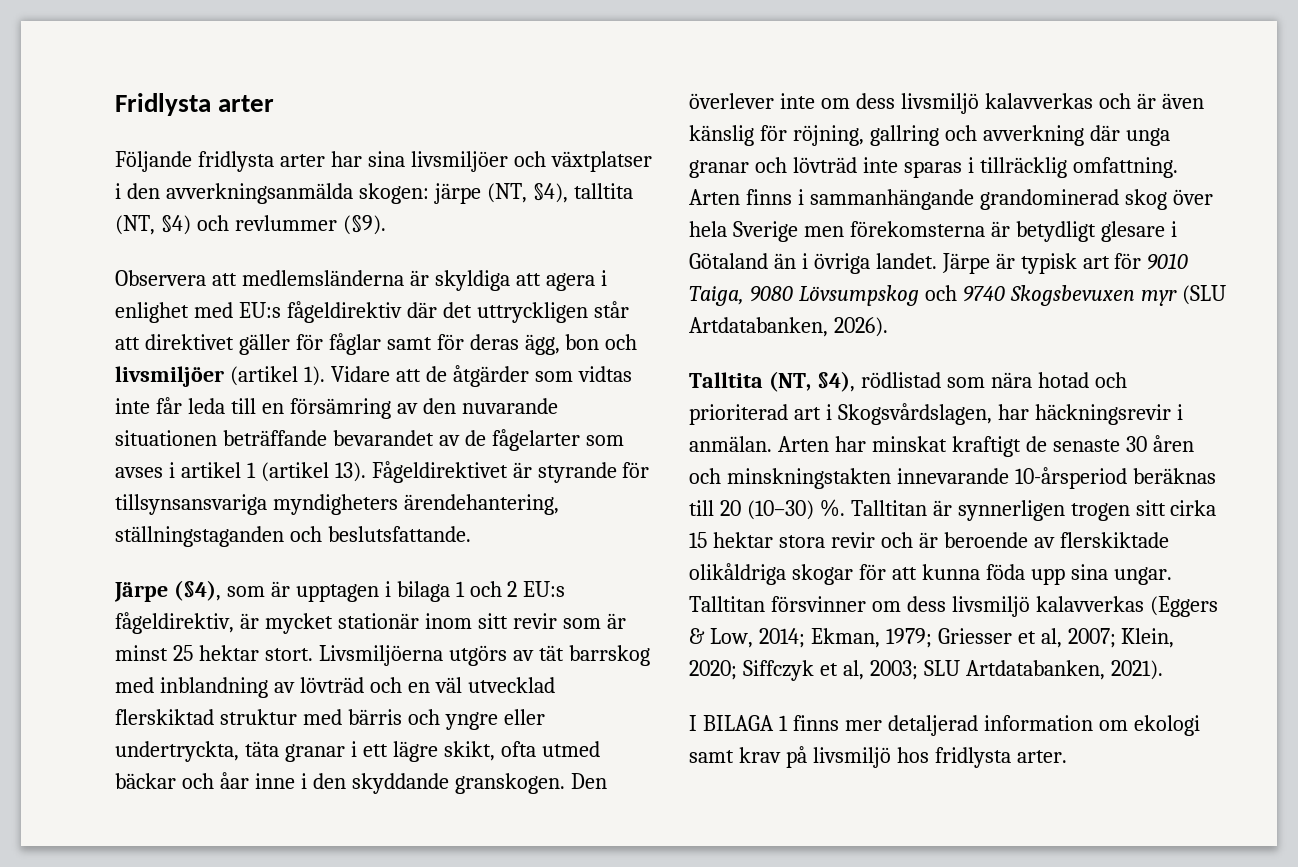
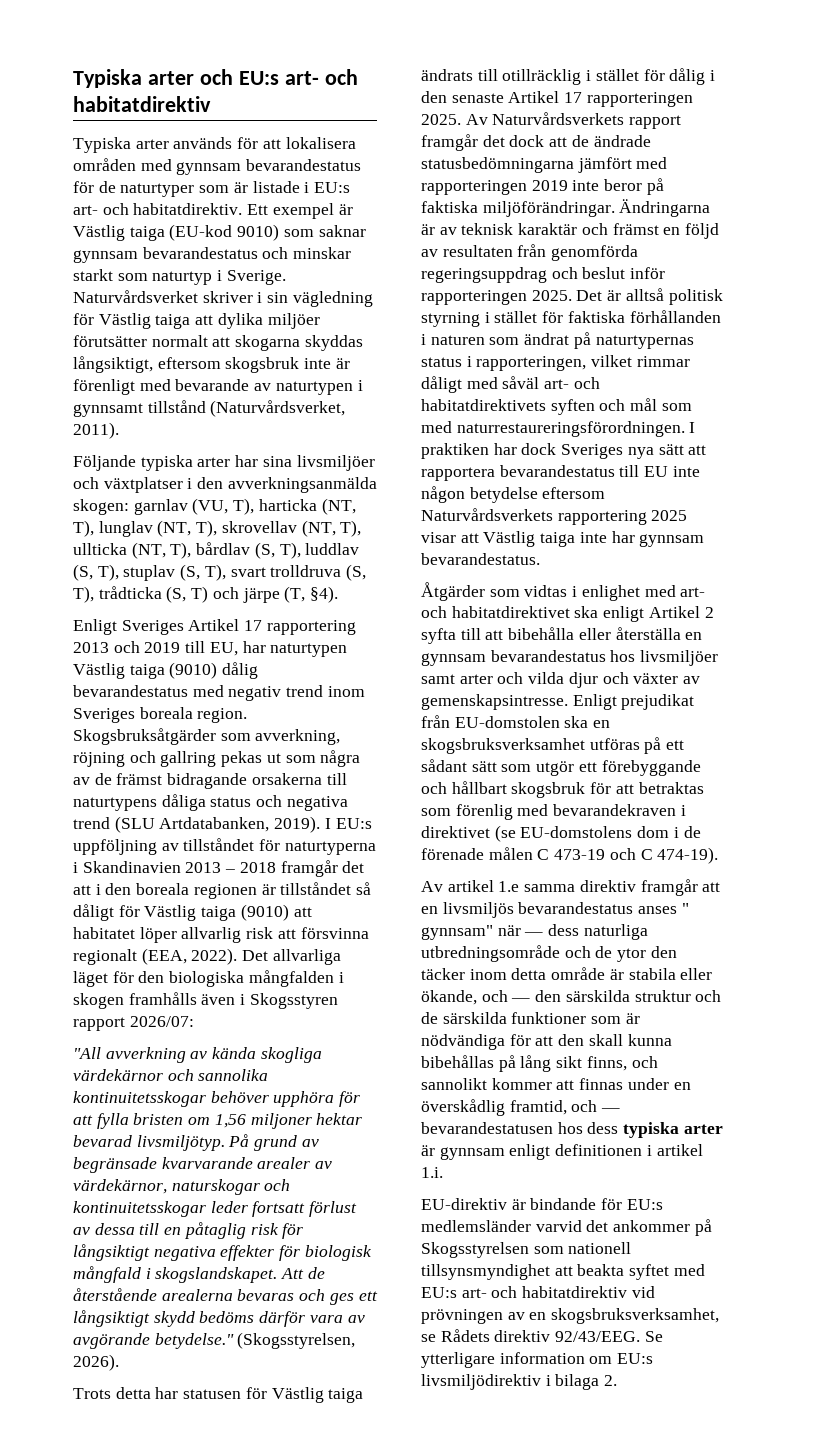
[115,93,275,116] Fridlysta arter -> [73,69,358,88] [73,96,211,112] [73,137,356,153] [73,158,362,175] [73,181,351,197] [73,203,353,219] [73,224,366,241] [73,247,352,263] [73,269,286,285] [73,290,373,307] [73,313,320,329] [73,335,363,351] [73,356,350,373] [73,379,363,395] [73,400,346,417] [73,422,119,439] Typiska arter och EU:s art- och habitatdirektiv // Typiska arter används för att lokalisera områden med gynnsam bevarandestatus för de naturtyper som är listade i EU:s art- och habitatdirektiv. Ett exempel är Västlig taiga (EU-kod 9010) som saknar gynnsam bevarandestatus och minskar starkt som naturtyp i Sverige. Naturvårdsverket skriver i sin vägledning för Västlig taiga att dylika miljöer förutsätter normalt att skogarna skyddas långsiktigt, eftersom skogsbruk inte är förenligt med bevarande av naturtypen i gynnsamt tillstånd (Naturvårdsverket, 2011).
[197,151,274,172] fridlysta -> [140,455,193,471] typiska
[433,183,633,204] [115,215,386,235] [115,270,607,291] [115,301,629,323] [115,333,638,355] [115,365,632,387] [115,397,558,419] [115,429,624,451] [115,461,650,483] [115,494,559,515] [115,526,471,547] [114,580,566,602] [115,612,626,634] [115,645,650,666] [115,677,555,698] [115,709,545,730] [115,741,600,762] [115,772,607,794] [689,93,1204,114] [689,125,1170,146] [689,157,1178,178] [689,189,1213,210] [689,221,1177,242] [689,253,1189,274] [689,285,1226,306] [689,317,888,337] [689,371,1127,392] [689,403,1183,425] [689,435,1194,457] [689,467,1216,489] [689,499,1217,521] [689,532,1169,548] [689,563,1172,585] [689,596,1218,617] [689,628,1175,648] [689,660,1163,681] [689,715,1200,736] [689,746,1067,768] järpe (NT, §4), talltita (NT, §4) och revlummer (§9). // Observera att medlemsländerna är skyldiga att agera i enlighet med EU:s fågeldirektiv där det uttryckligen står att direktivet gäller för fåglar samt för deras ägg, bon och livsmiljöer (artikel 1). Vidare att de åtgärder som vidtas inte får leda till en försämring av den nuvarande situationen beträffande bevarandet av de fågelarter som avses i artikel 1 (artikel 13). Fågeldirektivet är styrande för tillsynsansvariga myndigheters ärendehantering, ställningstaganden och beslutsfattande. // Järpe (§4), som är upptagen i bilaga 1 och 2 EU:s fågeldirektiv, är mycket stationär inom sitt revir som är minst 25 hektar stort. Livsmiljöerna utgörs av tät barrskog med inblandning av lövträd och en väl utvecklad flerskiktad struktur med bärris och yngre eller undertryckta, täta granar i ett lägre skikt, ofta utmed bäckar och åar inne i den skyddande granskogen. Den överlever inte om dess livsmiljö kalavverkas och är även känslig för röjning, gallring och avverkning där unga granar och lövträd inte sparas i tillräcklig omfattning. Arten finns i sammanhängande grandominerad skog över hela Sverige men förekomsterna är betydligt glesare i Götaland än i övriga landet. Järpe är typisk art för 9010 Taiga, 9080 Lövsumpskog och 9740 Skogsbevuxen myr (SLU Artdatabanken, 2026). // Talltita (NT, §4), rödlistad som nära hotad och prioriterad art i Skogsvårdslagen, har häckningsrevir i anmälan. Arten har minskat kraftigt de senaste 30 åren och minskningstakten innevarande 10-årsperiod beräknas till 20 (10–30) %. Talltitan är synnerligen trogen sitt cirka 15 hektar stora revir och är beroende av flerskiktade olikåldriga skogar för att kunna föda upp sina ungar. Talltitan försvinner om dess livsmiljö kalavverkas (Eggers & Low, 2014; Ekman, 1979; Griesser et al, 2007; Klein, 2020; Siffczyk et al, 2003; SLU Artdatabanken, 2021). // I BILAGA 1 finns mer detaljerad information om ekologi samt krav på livsmiljö hos fridlysta arter. -> [133,498,356,515] [73,520,362,537] [73,542,360,559] [73,564,367,581] [73,586,339,603] [73,619,356,635] [73,641,348,657] [73,662,259,679] [73,685,365,701] [73,707,248,723] [73,728,341,745] [73,750,361,767] [73,773,347,789] [73,794,348,811] [73,816,372,833] [73,838,376,855] [73,860,365,877] [73,882,372,899] [73,904,312,921] [73,927,369,943] [73,948,341,965] [73,970,344,987] [73,992,338,1009] [73,1016,194,1031] [73,1047,322,1063] [73,1069,269,1081] [73,1091,361,1107] [73,1113,363,1129] [73,1134,319,1151] [73,1157,333,1173] [73,1179,291,1195] [73,1201,358,1217] [73,1222,304,1239] [73,1244,372,1261] [73,1266,325,1283] [73,1288,378,1305] [73,1310,365,1327] [73,1332,356,1349] [73,1354,119,1371] [73,1387,364,1403] [421,68,716,85] [421,91,693,107] [421,112,682,129] [421,134,651,151] [421,157,668,173] [421,178,664,195] [421,199,711,217] [421,223,720,239] [421,244,639,261] [421,267,666,283] [421,288,723,305] [421,310,721,327] [421,332,694,349] [421,355,690,371] [421,376,600,393] [421,398,692,415] [421,421,696,437] [421,443,707,459] [421,465,700,481] [421,486,606,503] [421,508,688,525] [421,531,705,547] [421,553,540,565] [421,582,706,601] [421,606,714,622] [421,627,703,644] [421,650,719,666] [421,672,701,688] [421,694,695,710] [421,715,611,728] [421,737,685,754] [421,759,701,776] [421,781,704,798] [421,804,686,820] [421,825,701,842] [421,847,719,864] [421,879,721,896] [421,902,689,918] [421,924,648,940] [421,945,677,962] [421,967,713,980] [421,990,722,1005] [421,1012,640,1024] [421,1034,672,1050] [421,1055,658,1072] [421,1078,691,1090] [421,1099,621,1116] [421,1122,723,1138] [421,1144,703,1160] [421,1167,443,1178] [421,1198,663,1210] [421,1219,712,1236] [421,1242,632,1258] [421,1264,705,1280] [421,1286,655,1298] [421,1308,720,1324] [421,1329,663,1342] [421,1352,654,1368] [421,1374,618,1390] garnlav (VU, T), harticka (NT, T), lunglav (NT, T), skrovellav (NT, T), ullticka (NT, T), bårdlav (S, T), luddlav (S, T), stuplav (S, T), svart trolldruva (S, T), trådticka (S, T) och järpe (T, §4). // Enligt Sveriges Artikel 17 rapportering 2013 och 2019 till EU, har naturtypen Västlig taiga (9010) dålig bevarandestatus med negativ trend inom Sveriges boreala region. Skogsbruksåtgärder som avverkning, röjning och gallring pekas ut som några av de främst bidragande orsakerna till naturtypens dåliga status och negativa trend (SLU Artdatabanken, 2019). I EU:s uppföljning av tillståndet för naturtyperna i Skandinavien 2013 – 2018 framgår det att i den boreala regionen är tillståndet så dåligt för Västlig taiga (9010) att habitatet löper allvarlig risk att försvinna regionalt (EEA, 2022). Det allvarliga läget för den biologiska mångfalden i skogen framhålls även i Skogsstyren rapport 2026/07: // "All avverkning av kända skogliga värdekärnor och sannolika kontinuitetsskogar behöver upphöra för att fylla bristen om 1,56 miljoner hektar bevarad livsmiljötyp. På grund av begränsade kvarvarande arealer av värdekärnor, naturskogar och kontinuitetsskogar leder fortsatt förlust av dessa till en påtaglig risk för långsiktigt negativa effekter för biologisk mångfald i skogslandskapet. Att de återstående arealerna bevaras och ges ett långsiktigt skydd bedöms därför vara av avgörande betydelse." (Skogsstyrelsen, 2026). // Trots detta har statusen för Västlig taiga ändrats till otillräcklig i stället för dålig i den senaste Artikel 17 rapporteringen 2025. Av Naturvårdsverkets rapport framgår det dock att de ändrade statusbedömningarna jämfört med rapporteringen 2019 inte beror på faktiska miljöförändringar. Ändringarna är av teknisk karaktär och främst en följd av resultaten från genomförda regeringsuppdrag och beslut inför rapporteringen 2025. Det är alltså politisk styrning i stället för faktiska förhållanden i naturen som ändrat på naturtypernas status i rapporteringen, vilket rimmar dåligt med såväl art- och habitatdirektivets syften och mål som med naturrestaureringsförordningen. I praktiken har dock Sveriges nya sätt att rapportera bevarandestatus till EU inte någon betydelse eftersom Naturvårdsverkets rapportering 2025 visar att Västlig taiga inte har gynnsam bevarandestatus. // Åtgärder som vidtas i enlighet med art- och habitatdirektivet ska enligt Artikel 2 syfta till att bibehålla eller återställa en gynnsam bevarandestatus hos livsmiljöer samt arter och vilda djur och växter av gemenskapsintresse. Enligt prejudikat från EU-domstolen ska en skogsbruksverksamhet utföras på ett sådant sätt som utgör ett förebyggande och hållbart skogsbruk för att betraktas som förenlig med bevarandekraven i direktivet (se EU-domstolens dom i de förenade målen C 473-19 och C 474-19). // Av artikel 1.e samma direktiv framgår att en livsmiljös bevarandestatus anses " gynnsam" när — dess naturliga utbredningsområde och de ytor den täcker inom detta område är stabila eller ökande, och — den särskilda struktur och de särskilda funktioner som är nödvändiga för att den skall kunna bibehållas på lång sikt finns, och sannolikt kommer att finnas under en överskådlig framtid, och — bevarandestatusen hos dess typiska arter är gynnsam enligt definitionen i artikel 1.i. // EU-direktiv är bindande för EU:s medlemsländer varvid det ankommer på Skogsstyrelsen som nationell tillsynsmyndighet att beakta syftet med EU:s art- och habitatdirektiv vid prövningen av en skogsbruksverksamhet, se Rådets direktiv 92/43/EEG. Se ytterligare information om EU:s livsmiljödirektiv i bilaga 2.

